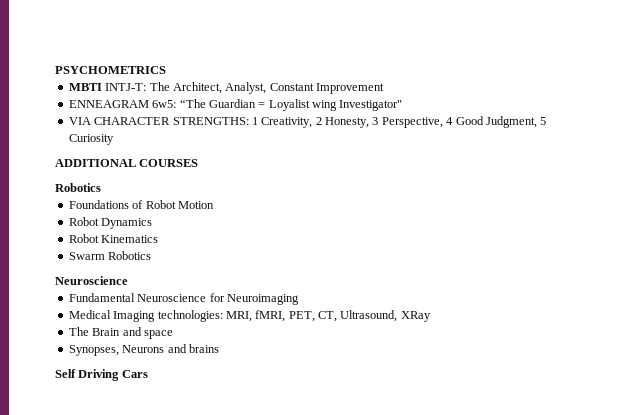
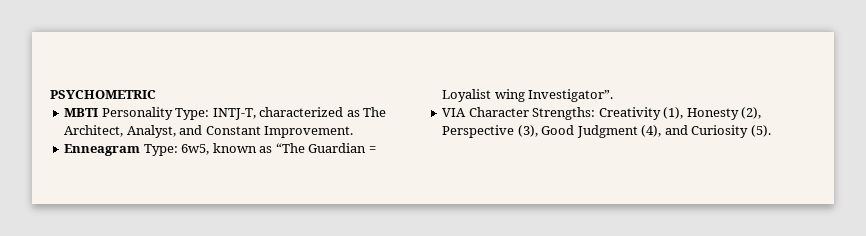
[55,66,166,74] PSYCHOMETRICS -> [50,90,156,99] PSYCHOMETRIC
[105,82,384,94] [68,100,177,108] INTJ-T: The Architect, Analyst, Constant Improvement // ENNEAGRAM 6w5: -> [101,107,387,120] [64,125,354,138] [64,143,273,156] Personality Type: INTJ-T, characterized as The Architect, Analyst, and Constant Improvement. // Enneagram Type: 6w5, known as
[339,100,403,111] Investigator" -> [528,89,614,102] Investigator”.
[94,116,547,128] [68,134,114,145] [55,159,199,167] [55,183,101,192] [68,200,214,209] [68,217,153,229] [68,234,159,243] [68,251,152,260] [55,276,128,285] [68,293,299,305] [68,310,431,322] [68,327,173,339] [68,344,219,356] [55,369,148,381] CHARACTER STRENGTHS: 1 Creativity, 2 Honesty, 3 Perspective, 4 Good Judgment, 5 Curiosity // ADDITIONAL COURSES // Robotics // Foundations of Robot Motion // Robot Dynamics // Robot Kinematics // Swarm Robotics // Neuroscience // Fundamental Neuroscience for Neuroimaging // Medical Imaging technologies: MRI, fMRI, PET, CT, Ultrasound, XRay // The Brain and space // Synopses, Neurons and brains // Self Driving Cars -> [468,107,762,120] [442,125,771,138] Character Strengths: Creativity (1), Honesty (2), Perspective (3), Good Judgment (4), and Curiosity (5).

